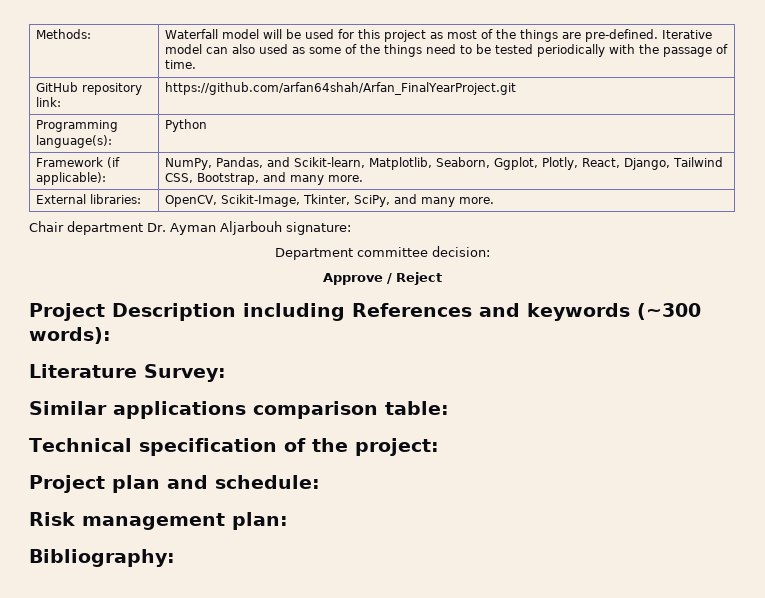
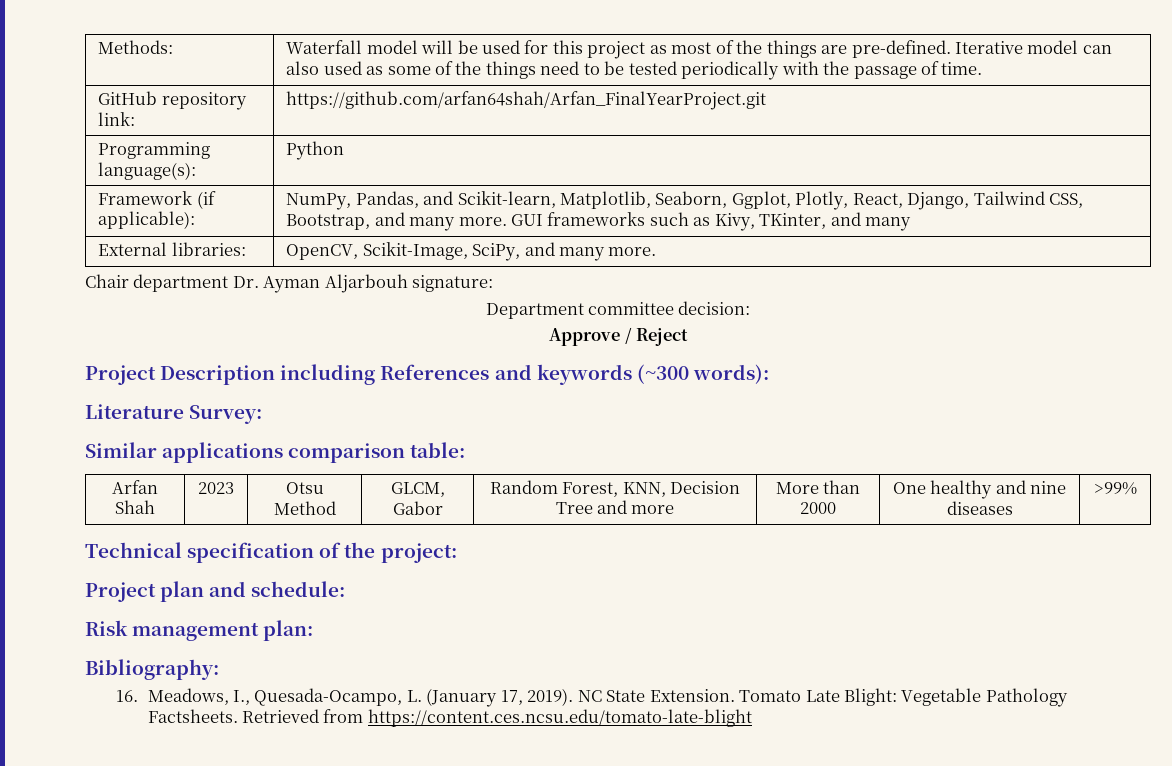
(363, 178) none -> [510,212,912,231] GUI frameworks such as Kivy, TKinter, and many
[302,194,350,205] Tkinter, -> (468, 251) none
(449, 408) none -> [112,480,158,494] [115,500,155,514] [198,482,234,494] [285,482,324,494] [273,501,336,515] [390,482,445,497] [392,501,443,515] [489,480,741,497] [555,500,675,514] [775,480,861,494] [800,502,836,514] [892,480,1067,499] [946,501,1013,515] [1093,482,1137,495] // Arfan Shah | 2023 | Otsu Method | GLCM, Gabor | Random Forest, KNN, Decision Tree and more | More than 2000 | One healthy and nine diseases | >99%
(175, 558) none -> [116,688,1068,707] [147,709,752,727] // 16. Meadows, I., Quesada-Ocampo, L. (January 17, 2019). NC State Extension. Tomato Late Blight: Vegetable Pathology Factsheets. Retrieved from https://content.ces.ncsu.edu/tomato-late-blight

